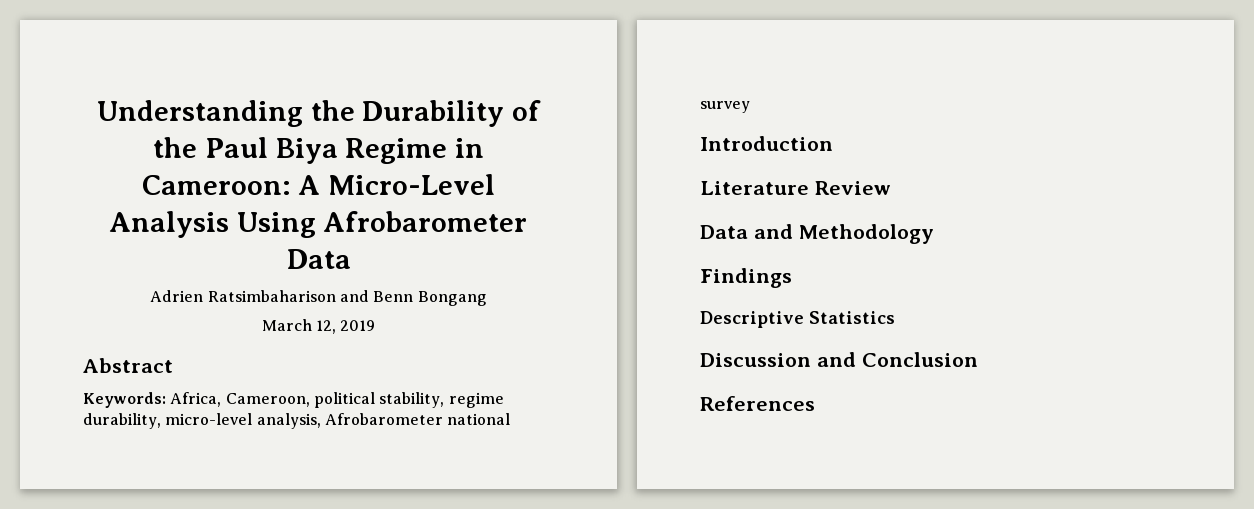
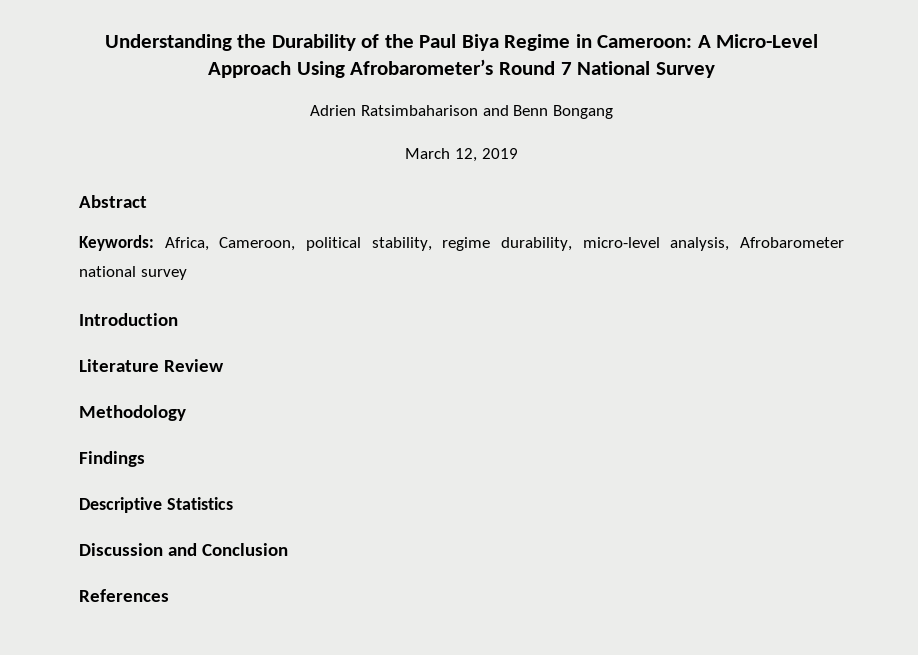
[109,211,527,238] [286,249,351,269] Analysis Using Afrobarometer Data -> [208,59,715,78] Approach Using Afrobarometer’s Round 7 National Survey
[700,224,793,239] Data and -> (224, 365) none

